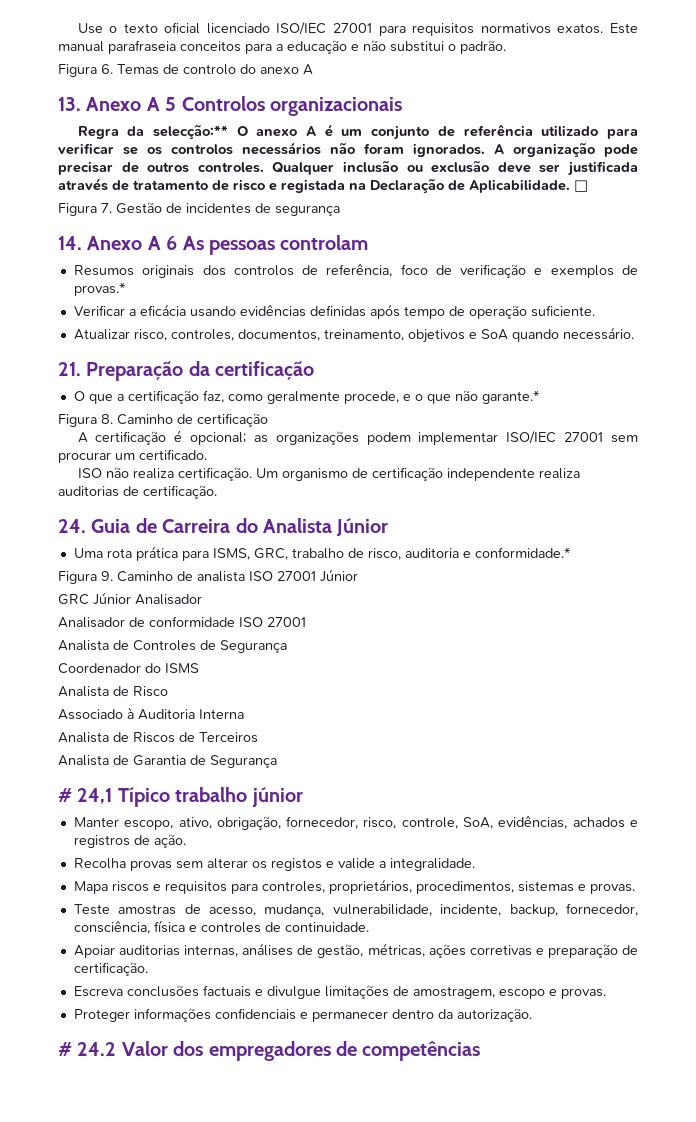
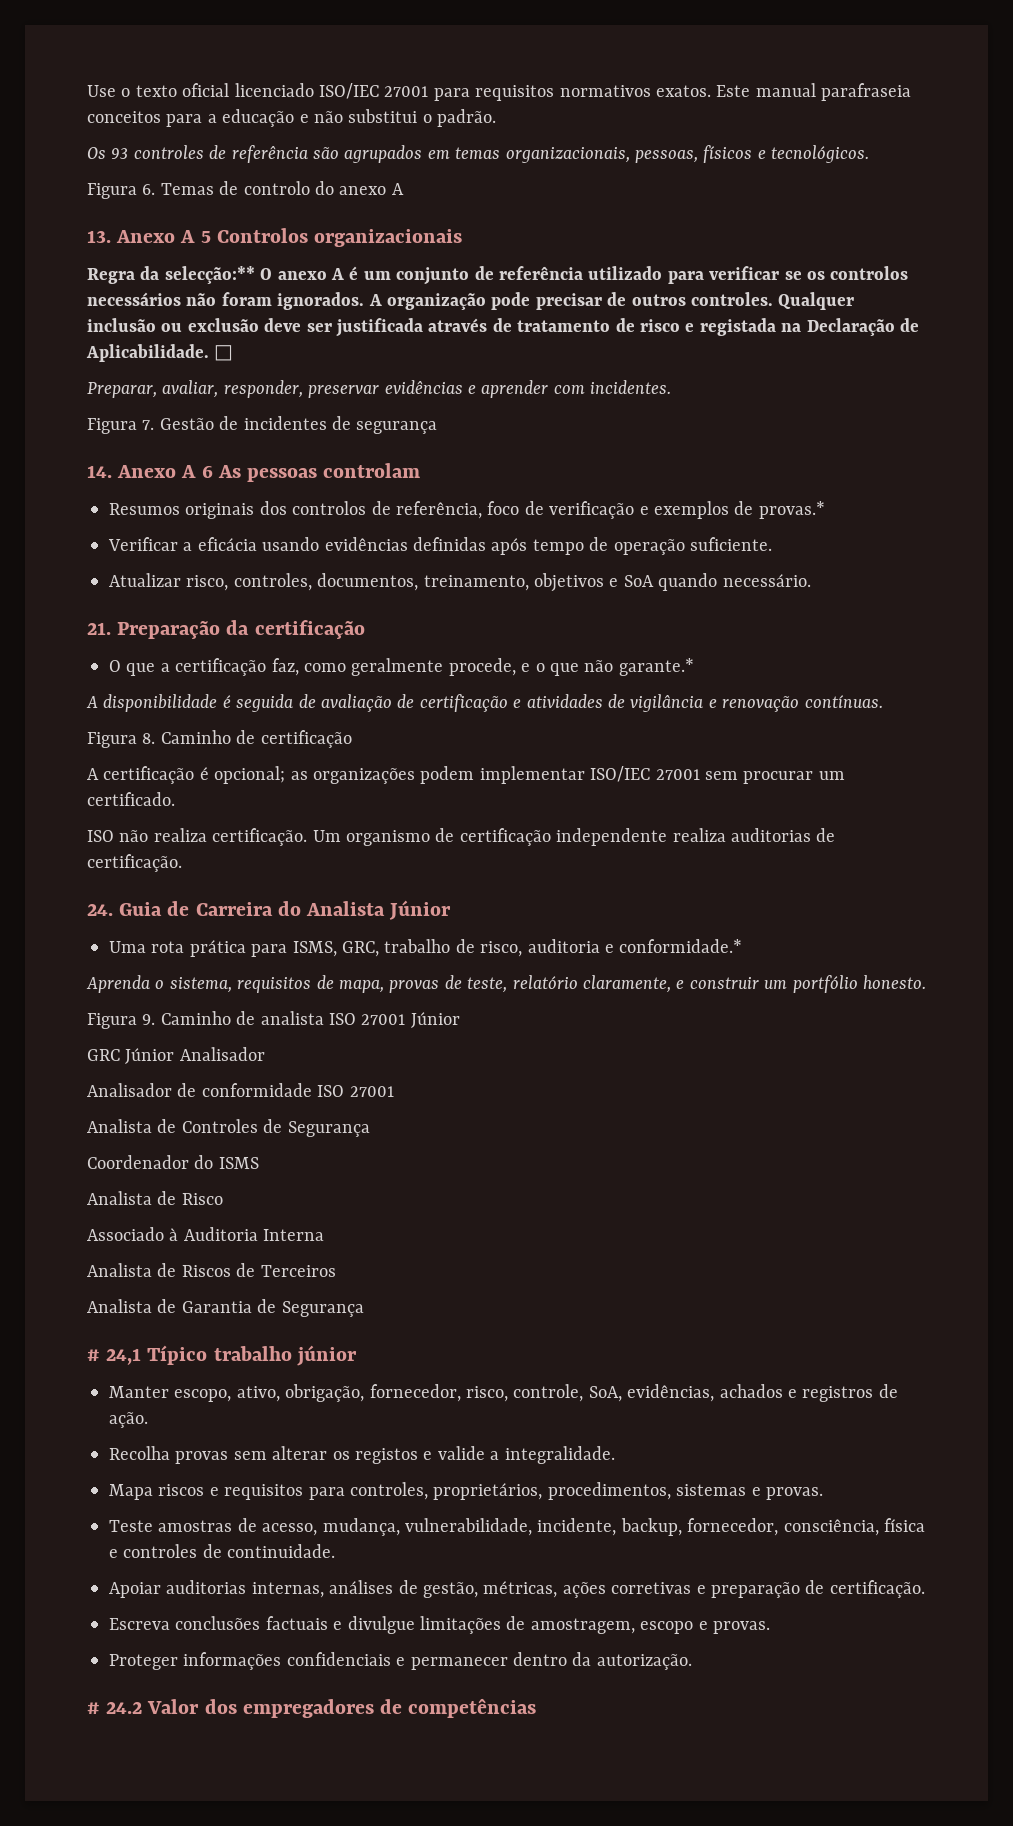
(506, 47) none -> [87,145,870,163] // Os 93 controles de referência são agrupados em temas organizacionais, pessoas, físicos e tecnológicos.
(588, 186) none -> [87,380,672,398] // Preparar, avaliar, responder, preservar evidências e aprender com incidentes.
(540, 397) none -> [86,694,883,712] // A disponibilidade é seguida de avaliação de certificação e atividades de vigilância e renovação contínuas.
(571, 552) none -> [86,975,926,993] // Aprenda o sistema, requisitos de mapa, provas de teste, relatório claramente, e construir um portfólio honesto.

